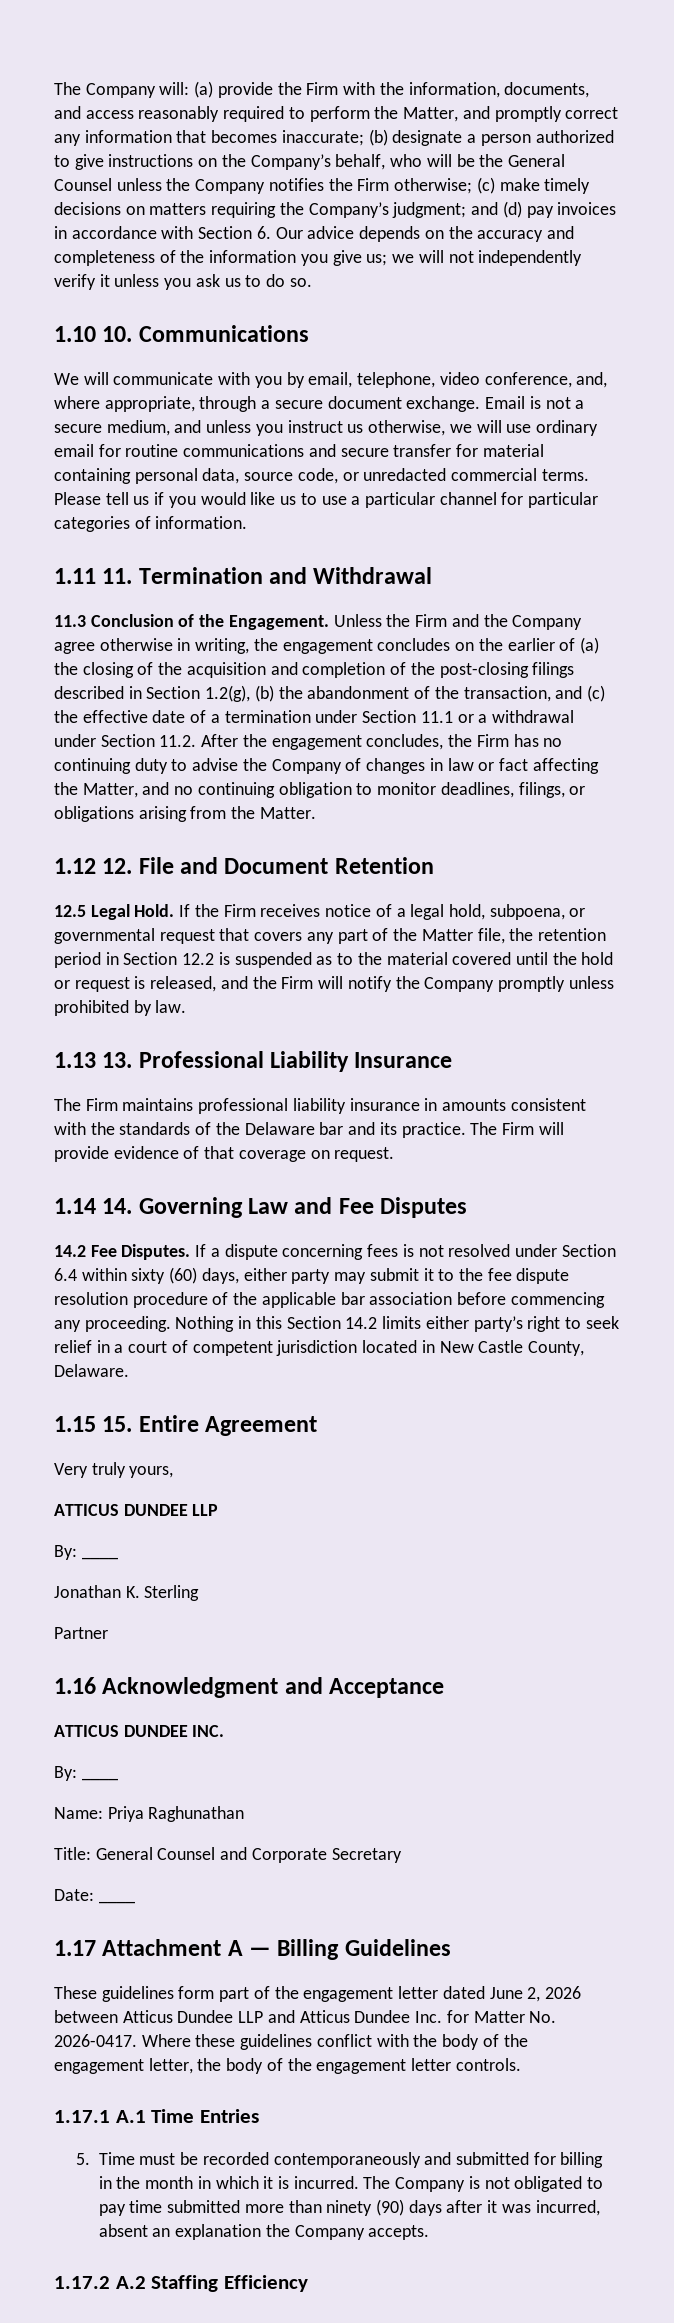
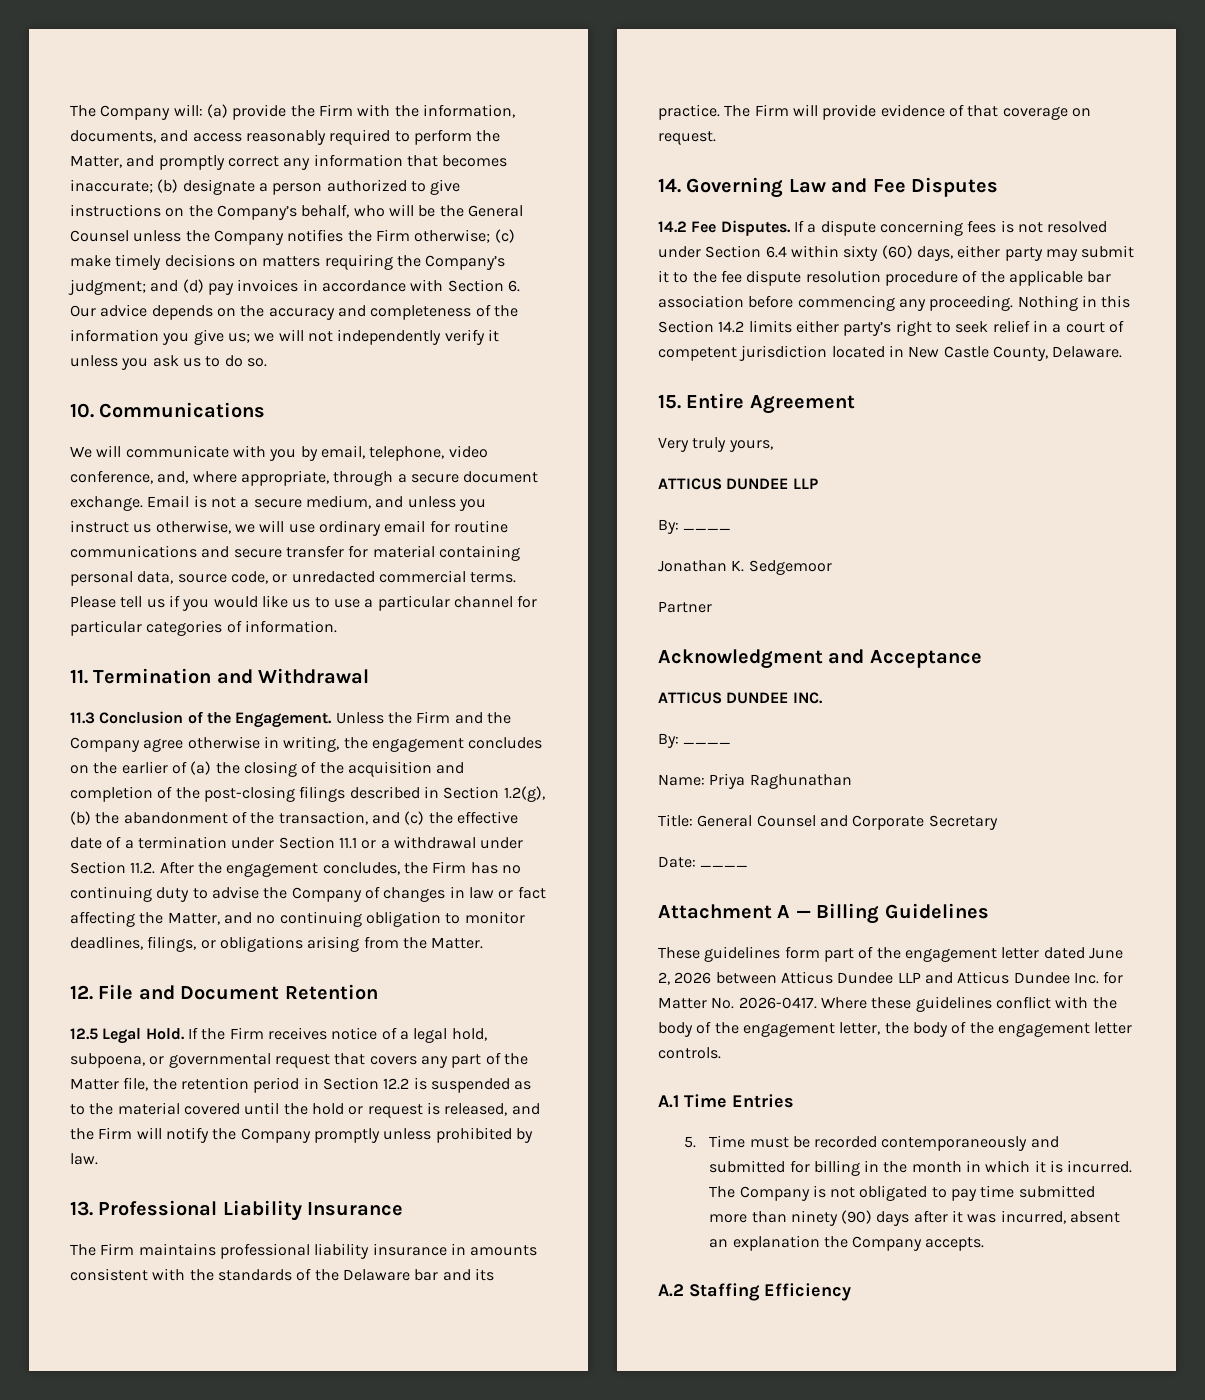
[54,326,96,342] 1.10 -> (267, 362) none
[54,568,96,584] 1.11 -> (337, 626) none
[54,858,96,874] 1.12 -> (484, 943) none
[54,1052,96,1068] 1.13 -> (98, 1159) none
[54,1198,96,1214] 1.14 -> (716, 138) none
[54,1416,96,1432] 1.15 -> (1123, 352) none
[144,1585,200,1601] Sterling -> [748,560,832,575] Sedgemoor
[54,1677,96,1694] 1.16 -> (712, 607) none
[54,1940,96,1956] 1.17 -> (749, 866) none
[54,2110,110,2123] 1.17.1 -> (721, 1053) none
[54,2276,110,2289] 1.17.2 -> (985, 1244) none

